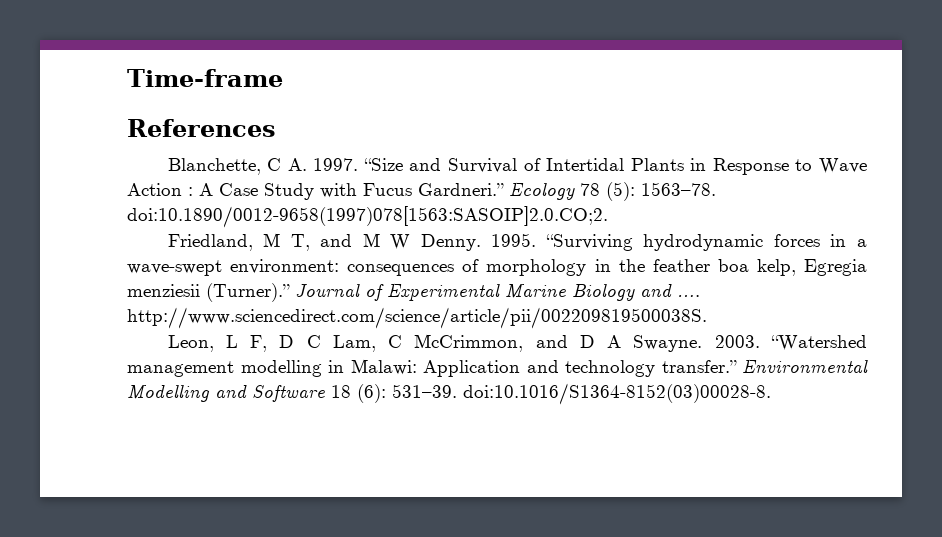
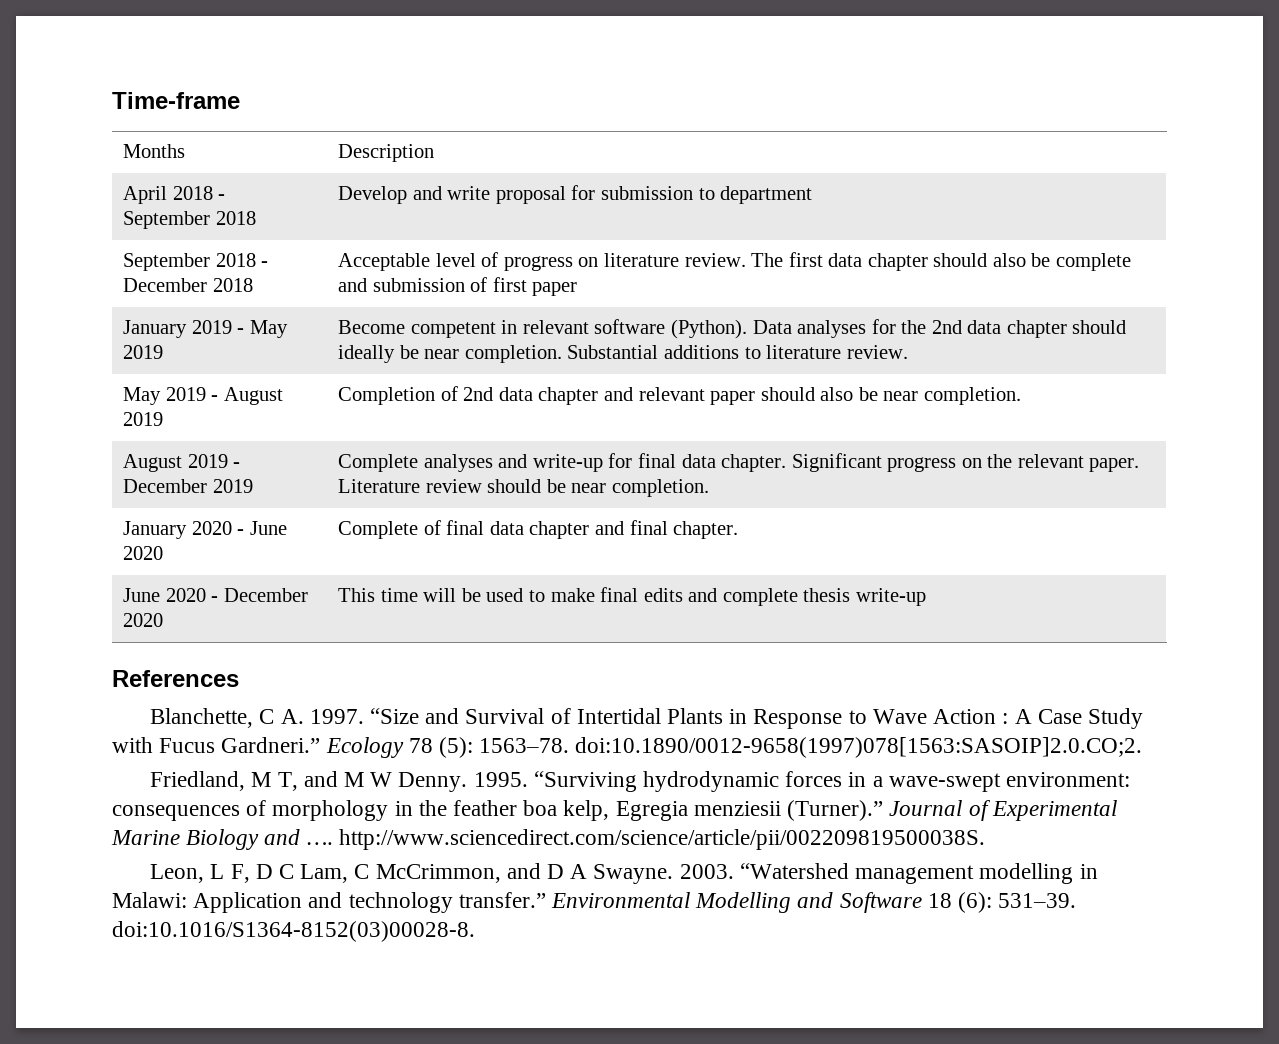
(283, 78) none -> [123,144,186,158] [338,144,435,162] [123,186,226,204] [123,211,256,229] [338,185,813,204] [123,253,269,271] [123,278,253,292] [338,252,1131,271] [338,277,578,296] [123,320,288,338] [123,345,164,359] [338,319,1127,339] [338,345,908,363] [123,387,283,405] [123,412,164,426] [338,386,1021,405] [123,454,241,472] [123,479,253,493] [338,453,1140,472] [338,479,709,497] [123,521,287,539] [123,546,164,560] [338,520,739,539] [123,588,308,602] [123,613,164,627] [338,587,926,606] // Months | Description // April 2018 - September 2018 | Develop and write proposal for submission to department // September 2018 - December 2018 | Acceptable level of progress on literature review. The first data chapter should also be complete and submission of first paper // January 2019 - May 2019 | Become competent in relevant software (Python). Data analyses for the 2nd data chapter should ideally be near completion. Substantial additions to literature review. // May 2019 - August 2019 | Completion of 2nd data chapter and relevant paper should also be near completion. // August 2019 - December 2019 | Complete analyses and write-up for final data chapter. Significant progress on the relevant paper. Literature review should be near completion. // January 2020 - June 2020 | Complete of final data chapter and final chapter. // June 2020 - December 2020 | This time will be used to make final edits and complete thesis write-up

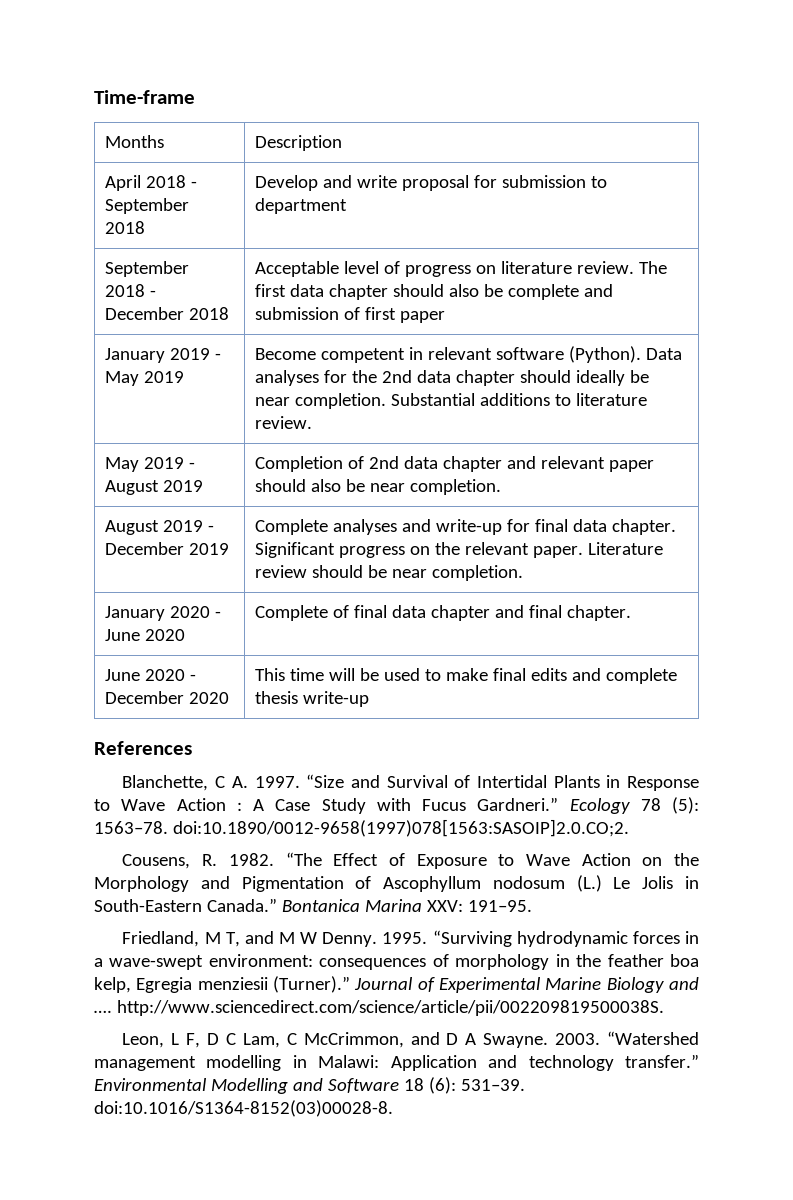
(1143, 747) none -> [122,852,699,869] [94,875,700,892] [94,898,532,912] // Cousens, R. 1982. “The Effect of Exposure to Wave Action on the Morphology and Pigmentation of Ascophyllum nodosum (L.) Le Jolis in South-Eastern Canada.” Bontanica Marina XXV: 191–95.

